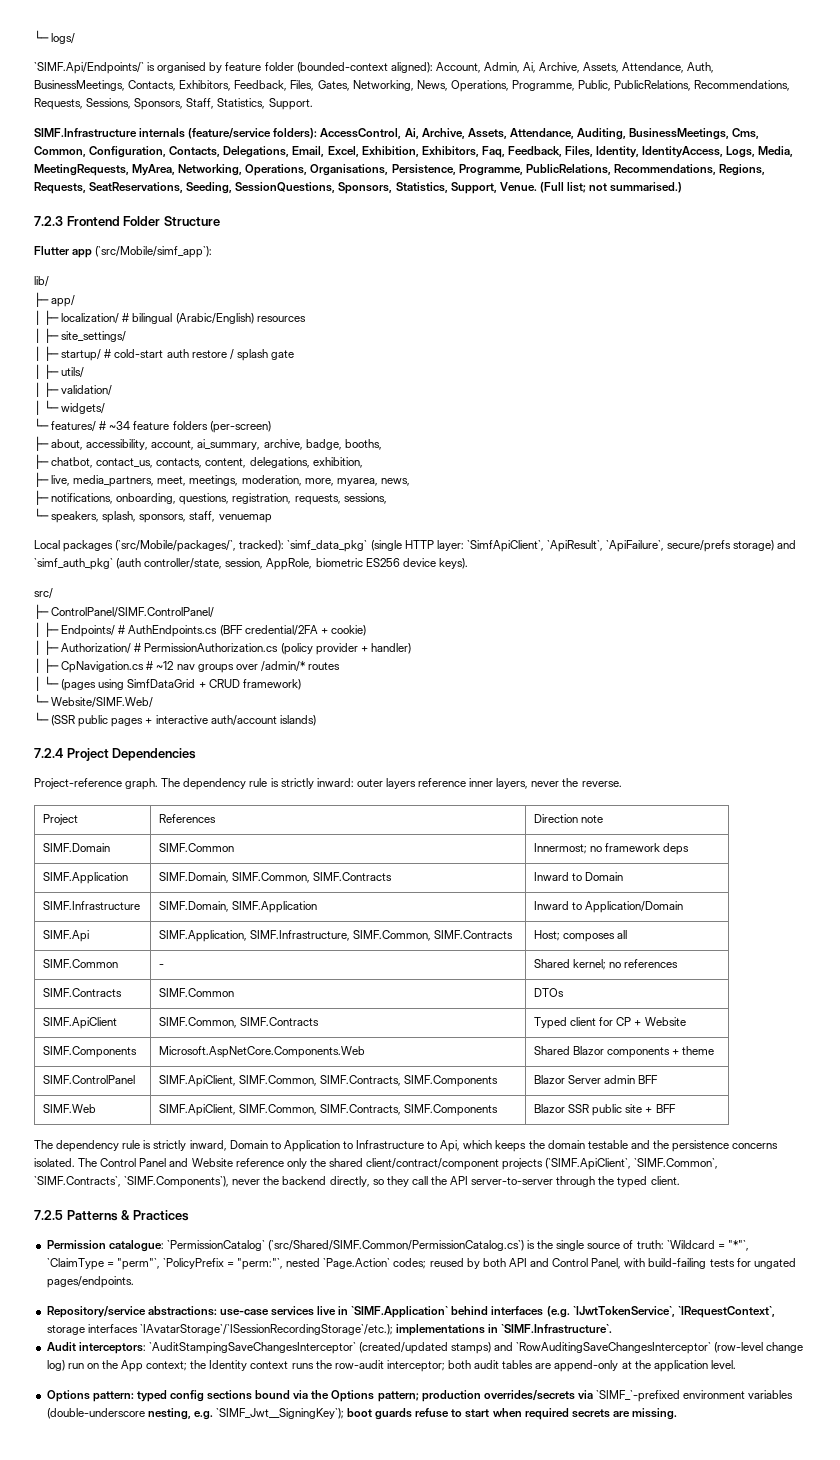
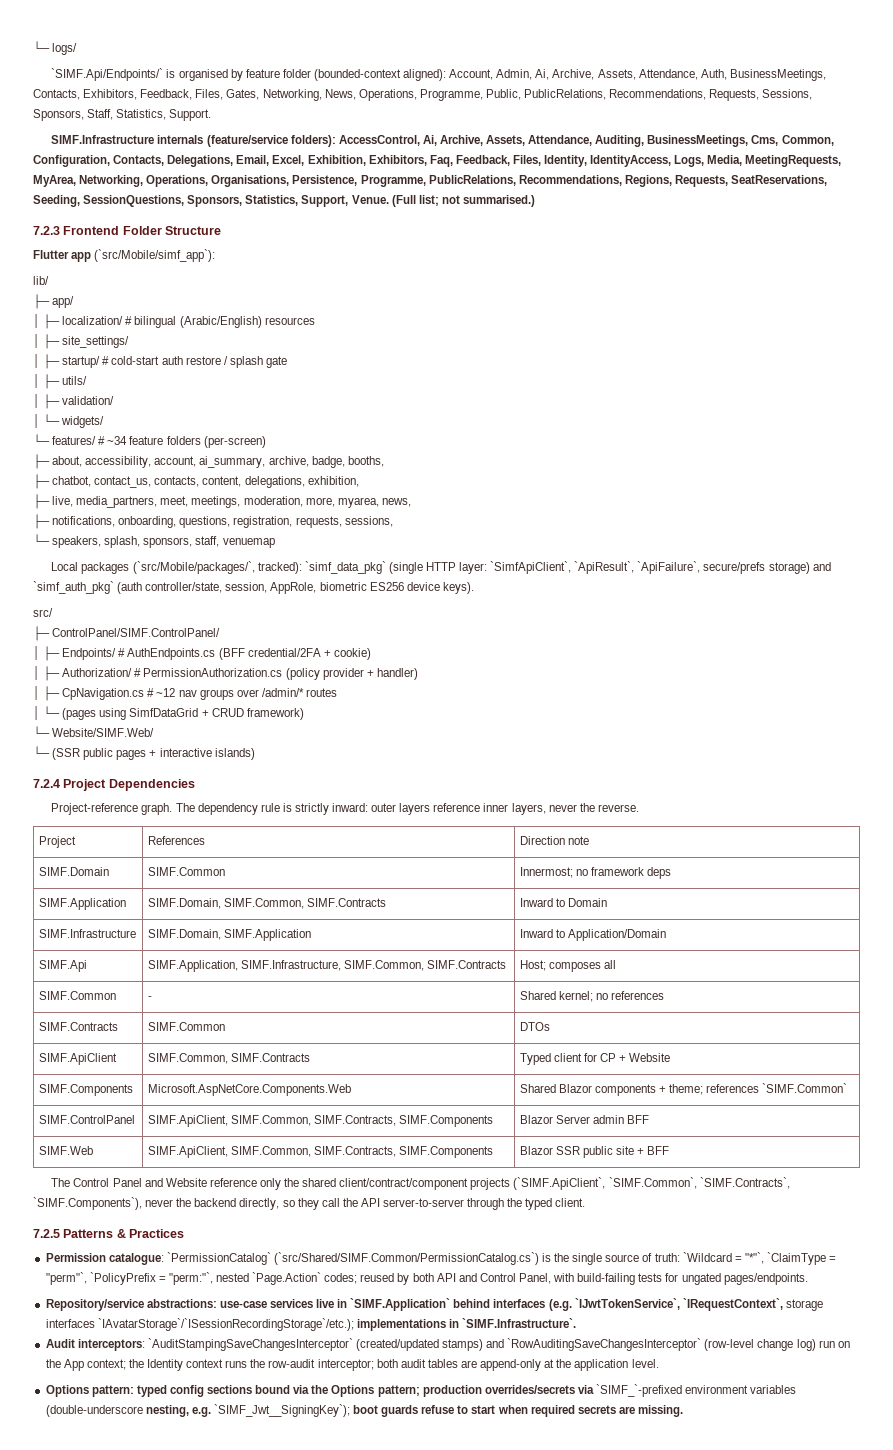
[210,715,277,726] auth/account -> (212, 752) none
[682,1046,715,1055] theme -> [669,1083,848,1095] theme; references `SIMF.Common`
[56,1140,779,1152] [34,1158,98,1167] dependency rule is strictly inward, Domain to Application to Infrastructure to Api, which keeps the domain testable and the persistence concerns isolated. The -> (71, 1182) none

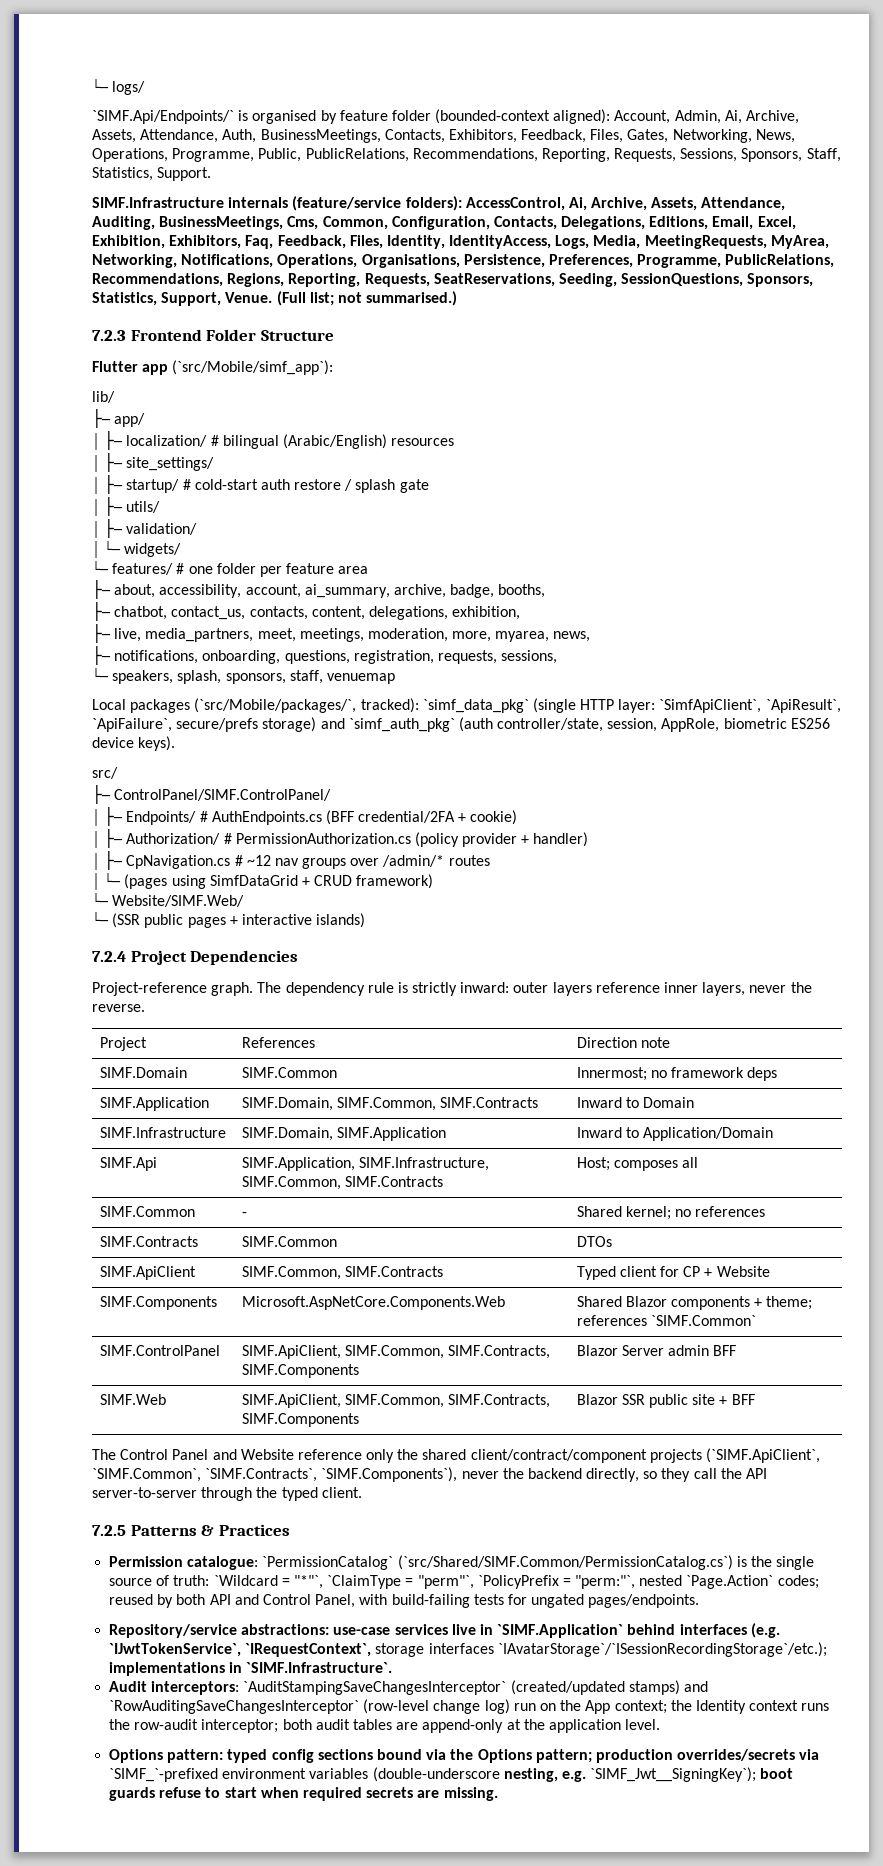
(707, 94) none -> [541,148,610,162] Reporting,
(234, 161) none -> [649,216,709,230] Editions,
(144, 181) none -> [181,254,274,268] Notifications,
(358, 180) none -> [548,254,633,268] Preferences,
(672, 181) none -> [288,273,361,287] Reporting,
[107,436,266,448] ~34 feature folders (per-screen) -> [188,563,369,577] one folder per feature area

